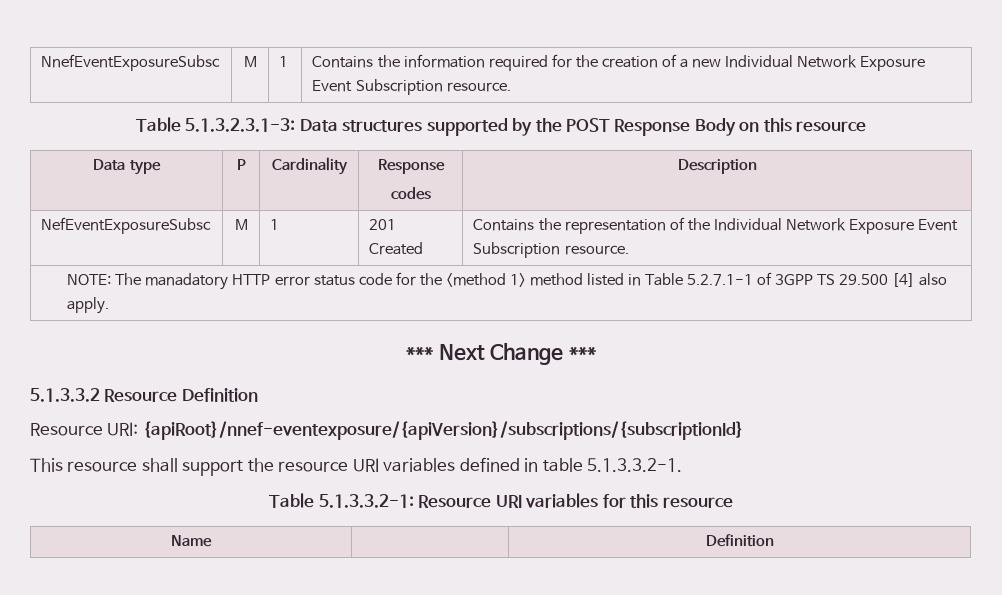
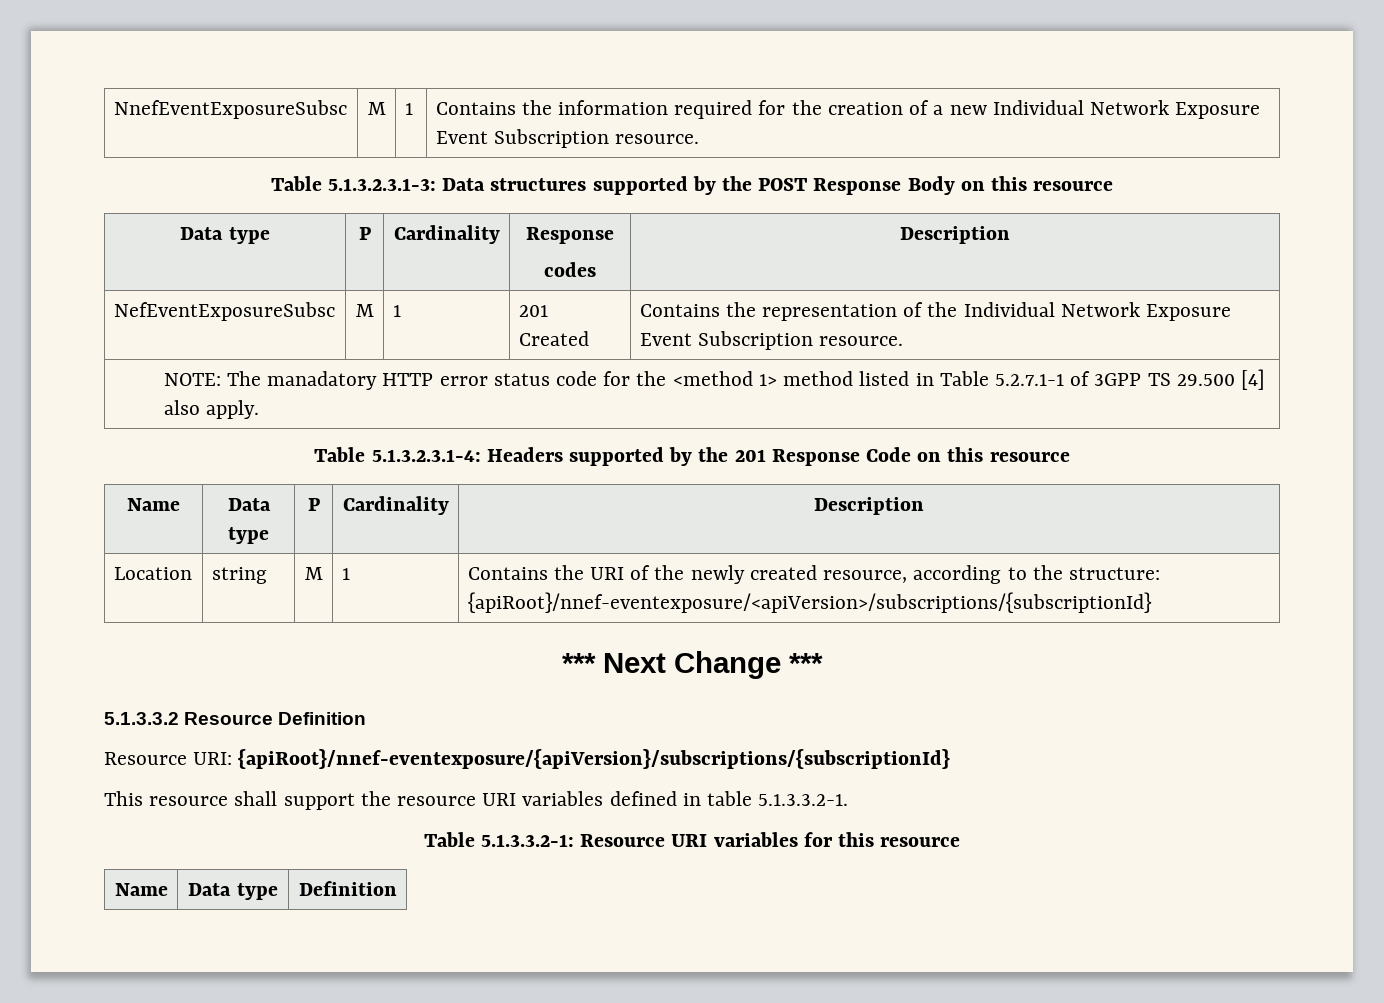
(110, 305) none -> [314,447,1070,466] [127,498,180,511] [227,498,271,511] [228,527,269,544] [307,498,320,511] [342,496,449,515] [814,497,924,515] [113,567,192,580] [211,567,267,584] [304,567,323,580] [341,568,350,580] [467,565,1160,584] [467,592,1152,613] // Table 5.1.3.2.3.1-4: Headers supported by the 201 Response Code on this resource // Name | Data type | P | Cardinality | Description // Location | string | M | 1 | Contains the URI of the newly created resource, according to the structure: {apiRoot}/nnef-eventexposure/<apiVersion>/subscriptions/{subscriptionId}
(212, 541) none -> [188,883,278,900] Data type

